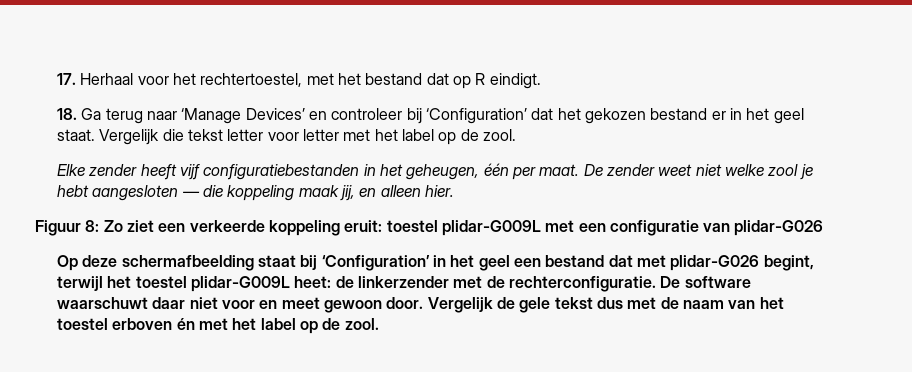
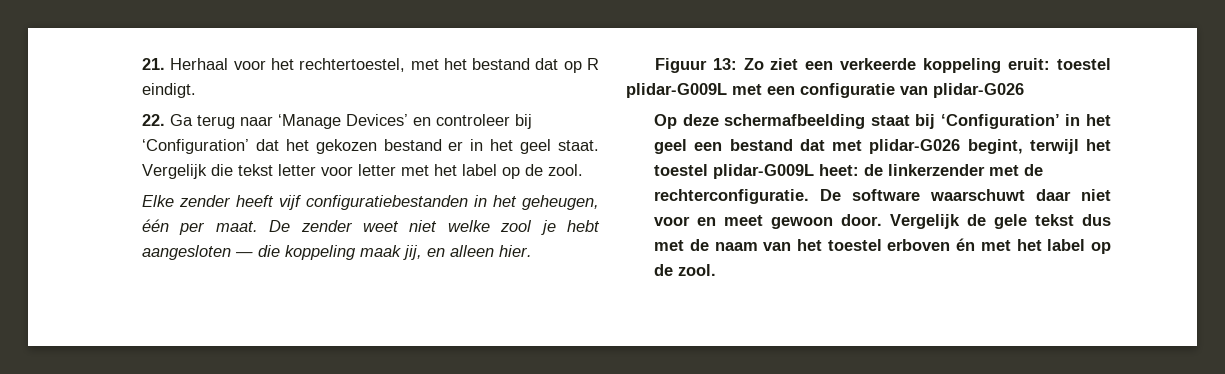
[57,73,77,85] 17. -> [142,58,166,70] 21.
[57,108,78,120] 18. -> [142,114,166,126] 22.
[85,220,100,232] 8: -> [712,58,737,70] 13:

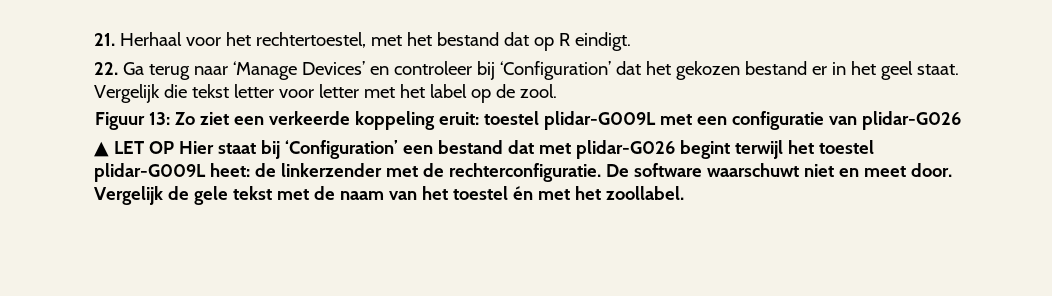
[142,195,599,210] [142,219,600,235] [142,245,533,260] // Elke zender heeft vijf configuratiebestanden in het geheugen, één per maat. De zender weet niet welke zool je hebt aangesloten — die koppeling maak jij, en alleen hier. -> (558, 91) none
[654,114,1111,129] [654,139,688,154] Op deze schermafbeelding staat bij ‘Configuration’ in het geel -> [94,140,399,159] ▲ LET OP Hier staat bij ‘Configuration’
[967,139,1023,154] begint, -> [680,140,731,159] begint
[1036,189,1111,201] [654,216,691,226] daar niet voor -> [804,164,835,177] niet
[771,217,834,229] gewoon -> (907, 171) none
[1082,214,1111,226] dus -> (273, 193) none
[887,239,951,251] erboven -> (509, 193) none
[1047,239,1111,254] [654,264,717,276] label op de zool. -> [606,186,685,200] zoollabel.

